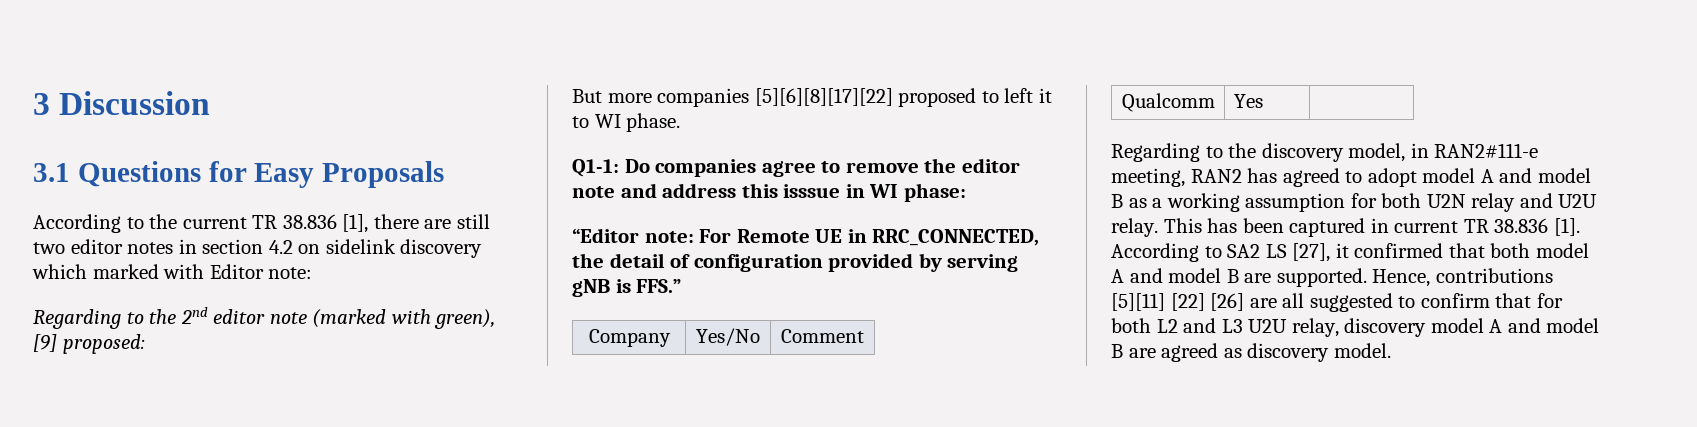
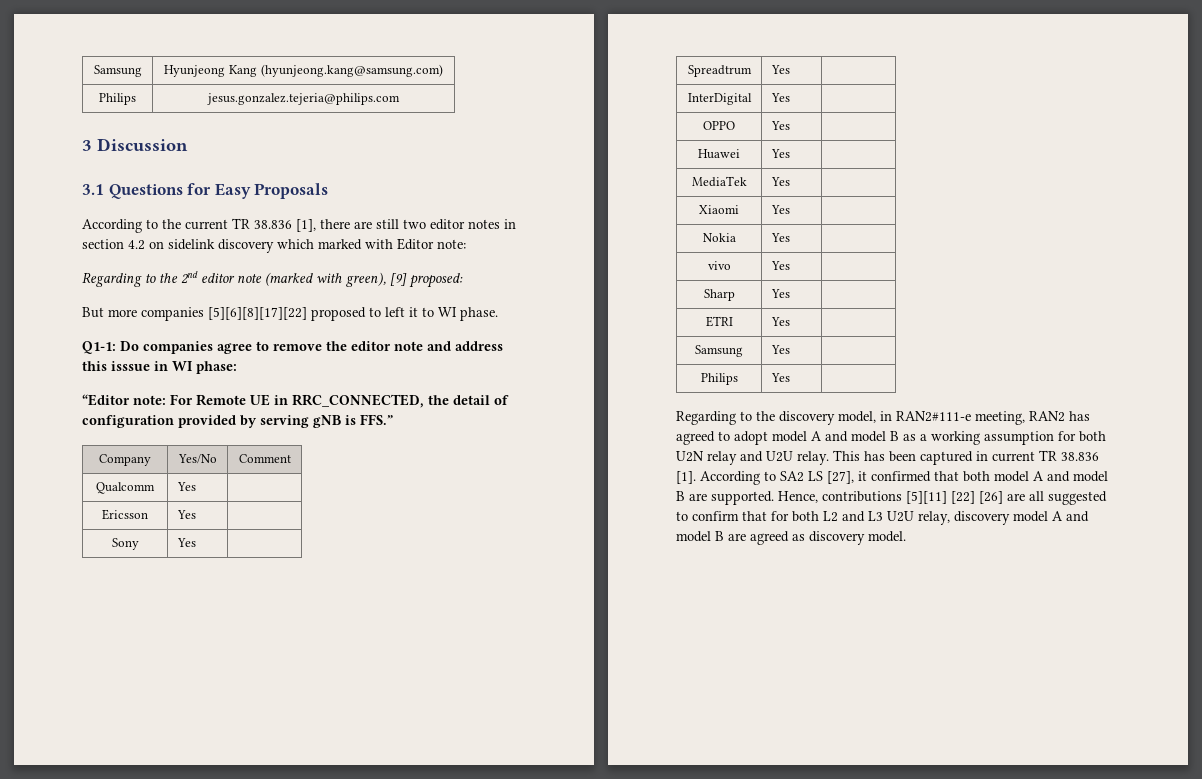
(33, 104) none -> [93,65,142,77] [164,64,443,77] [99,93,136,105] [207,93,400,105] Samsung | Hyunjeong Kang (hyunjeong.kang@samsung.com) // Philips | jesus.gonzalez.tejeria@philips.com //
(1263, 101) none -> [102,509,148,520] [176,510,196,519] [111,538,139,550] [176,538,196,547] [687,65,752,77] [770,65,790,74] [687,93,752,105] [770,93,790,102] [703,121,735,130] [770,121,790,130] [698,149,740,159] [770,149,790,158] [691,176,747,187] [770,177,790,186] [699,205,739,214] [770,205,790,214] [702,233,736,242] [770,233,790,242] [707,261,731,270] [770,261,790,270] [703,289,735,301] [770,289,790,298] [705,316,733,327] [770,317,790,326] [695,345,743,357] [770,345,790,354] [700,373,738,385] [770,373,790,382] // Ericsson | Yes | // Sony | Yes | // Spreadtrum | Yes | // InterDigital | Yes | // OPPO | Yes | // Huawei | Yes | // MediaTek | Yes | // Xiaomi | Yes | // Nokia | Yes | // vivo | Yes | // Sharp | Yes | // ETRI | Yes | // Samsung | Yes | // Philips | Yes |

